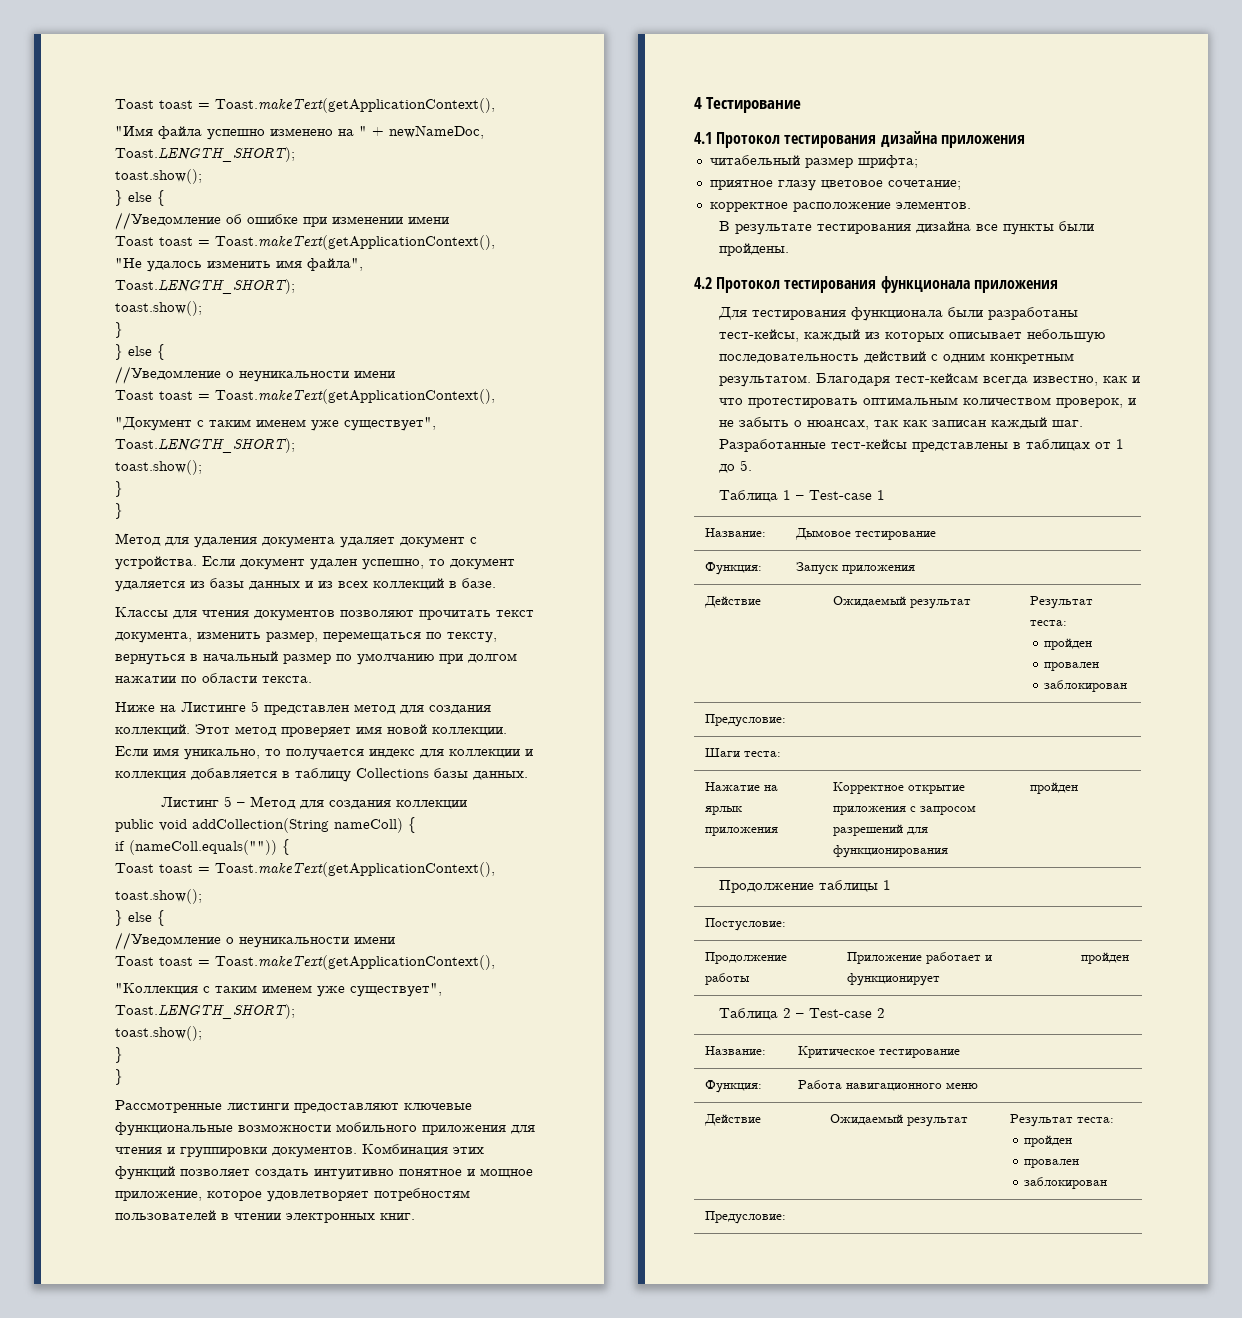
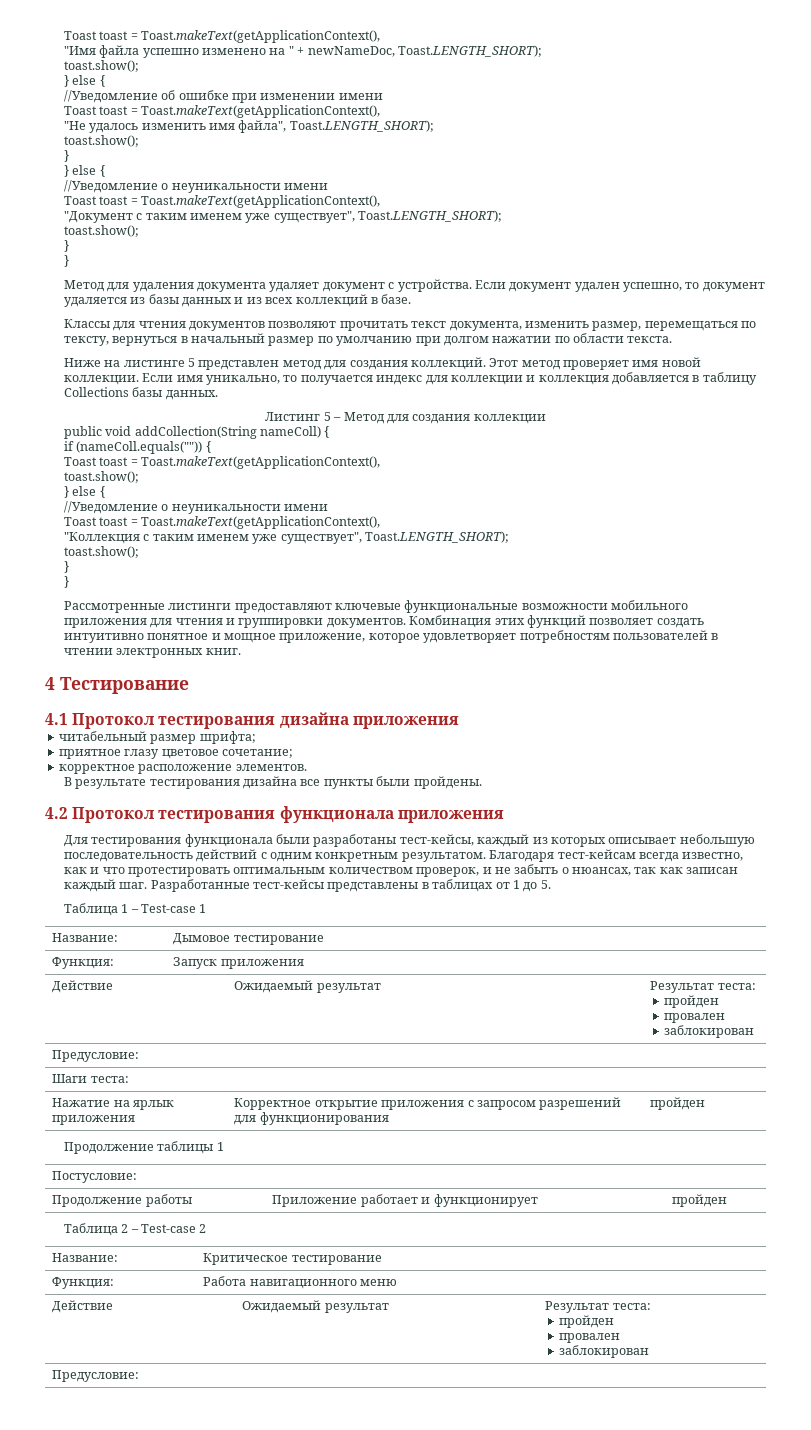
[181,702,247,712] Листинге -> [123,360,185,367] листинге

